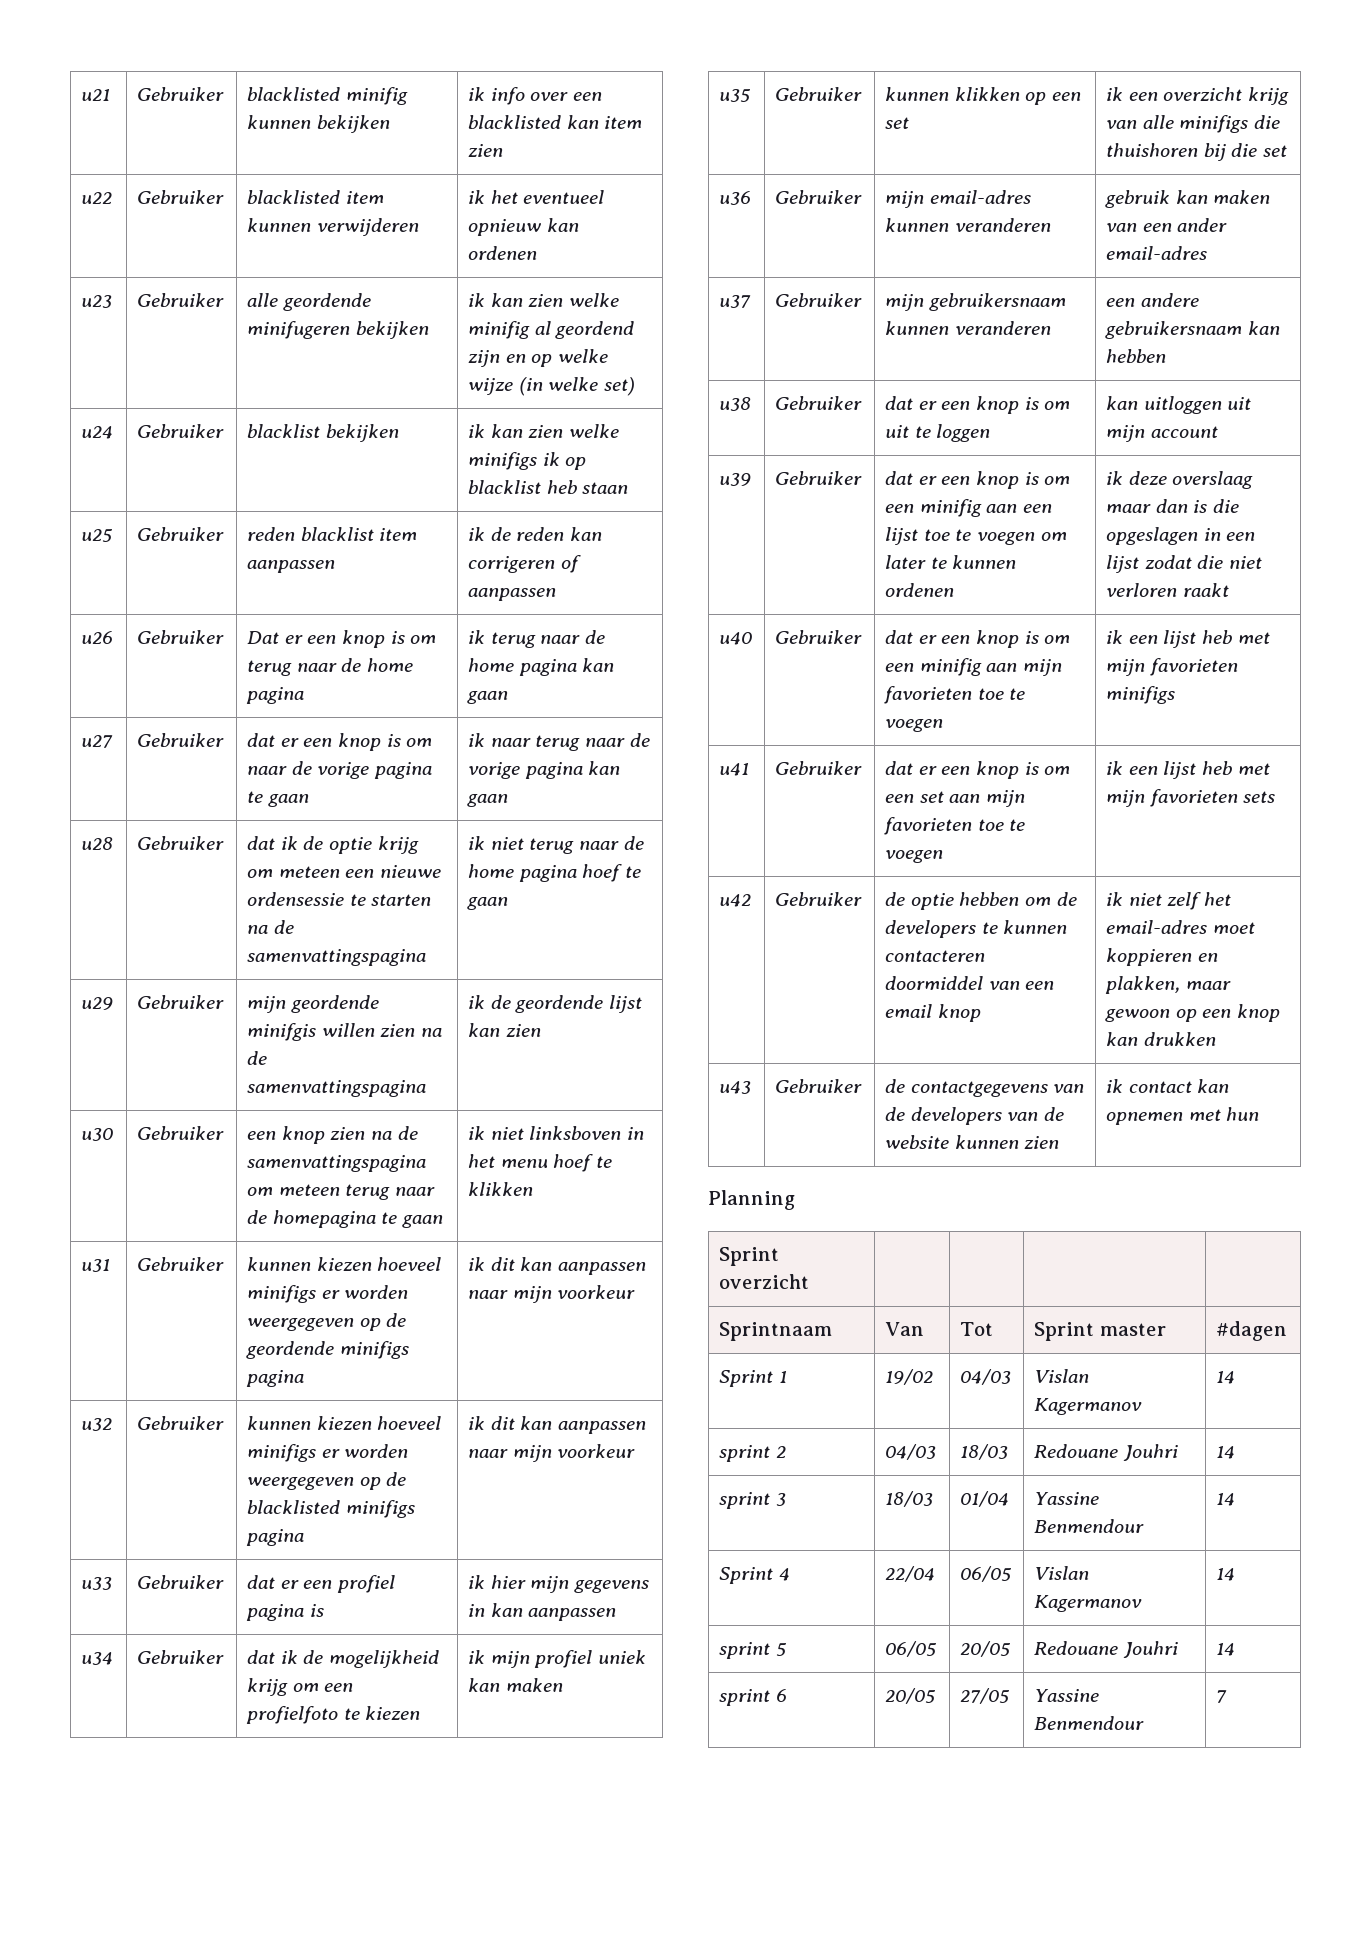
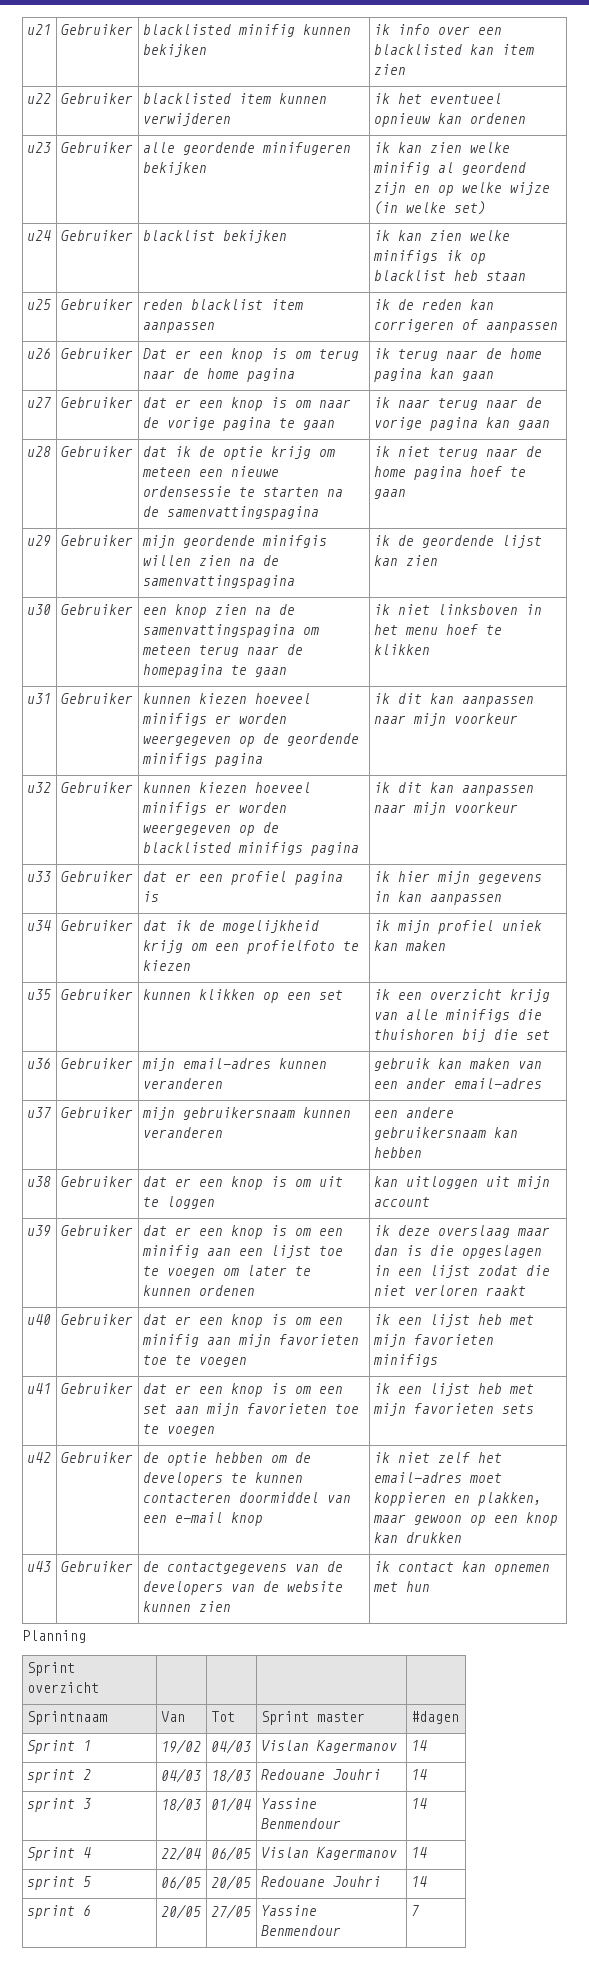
[885,1004,933,1018] email -> [174,1512,223,1523] e-mail

